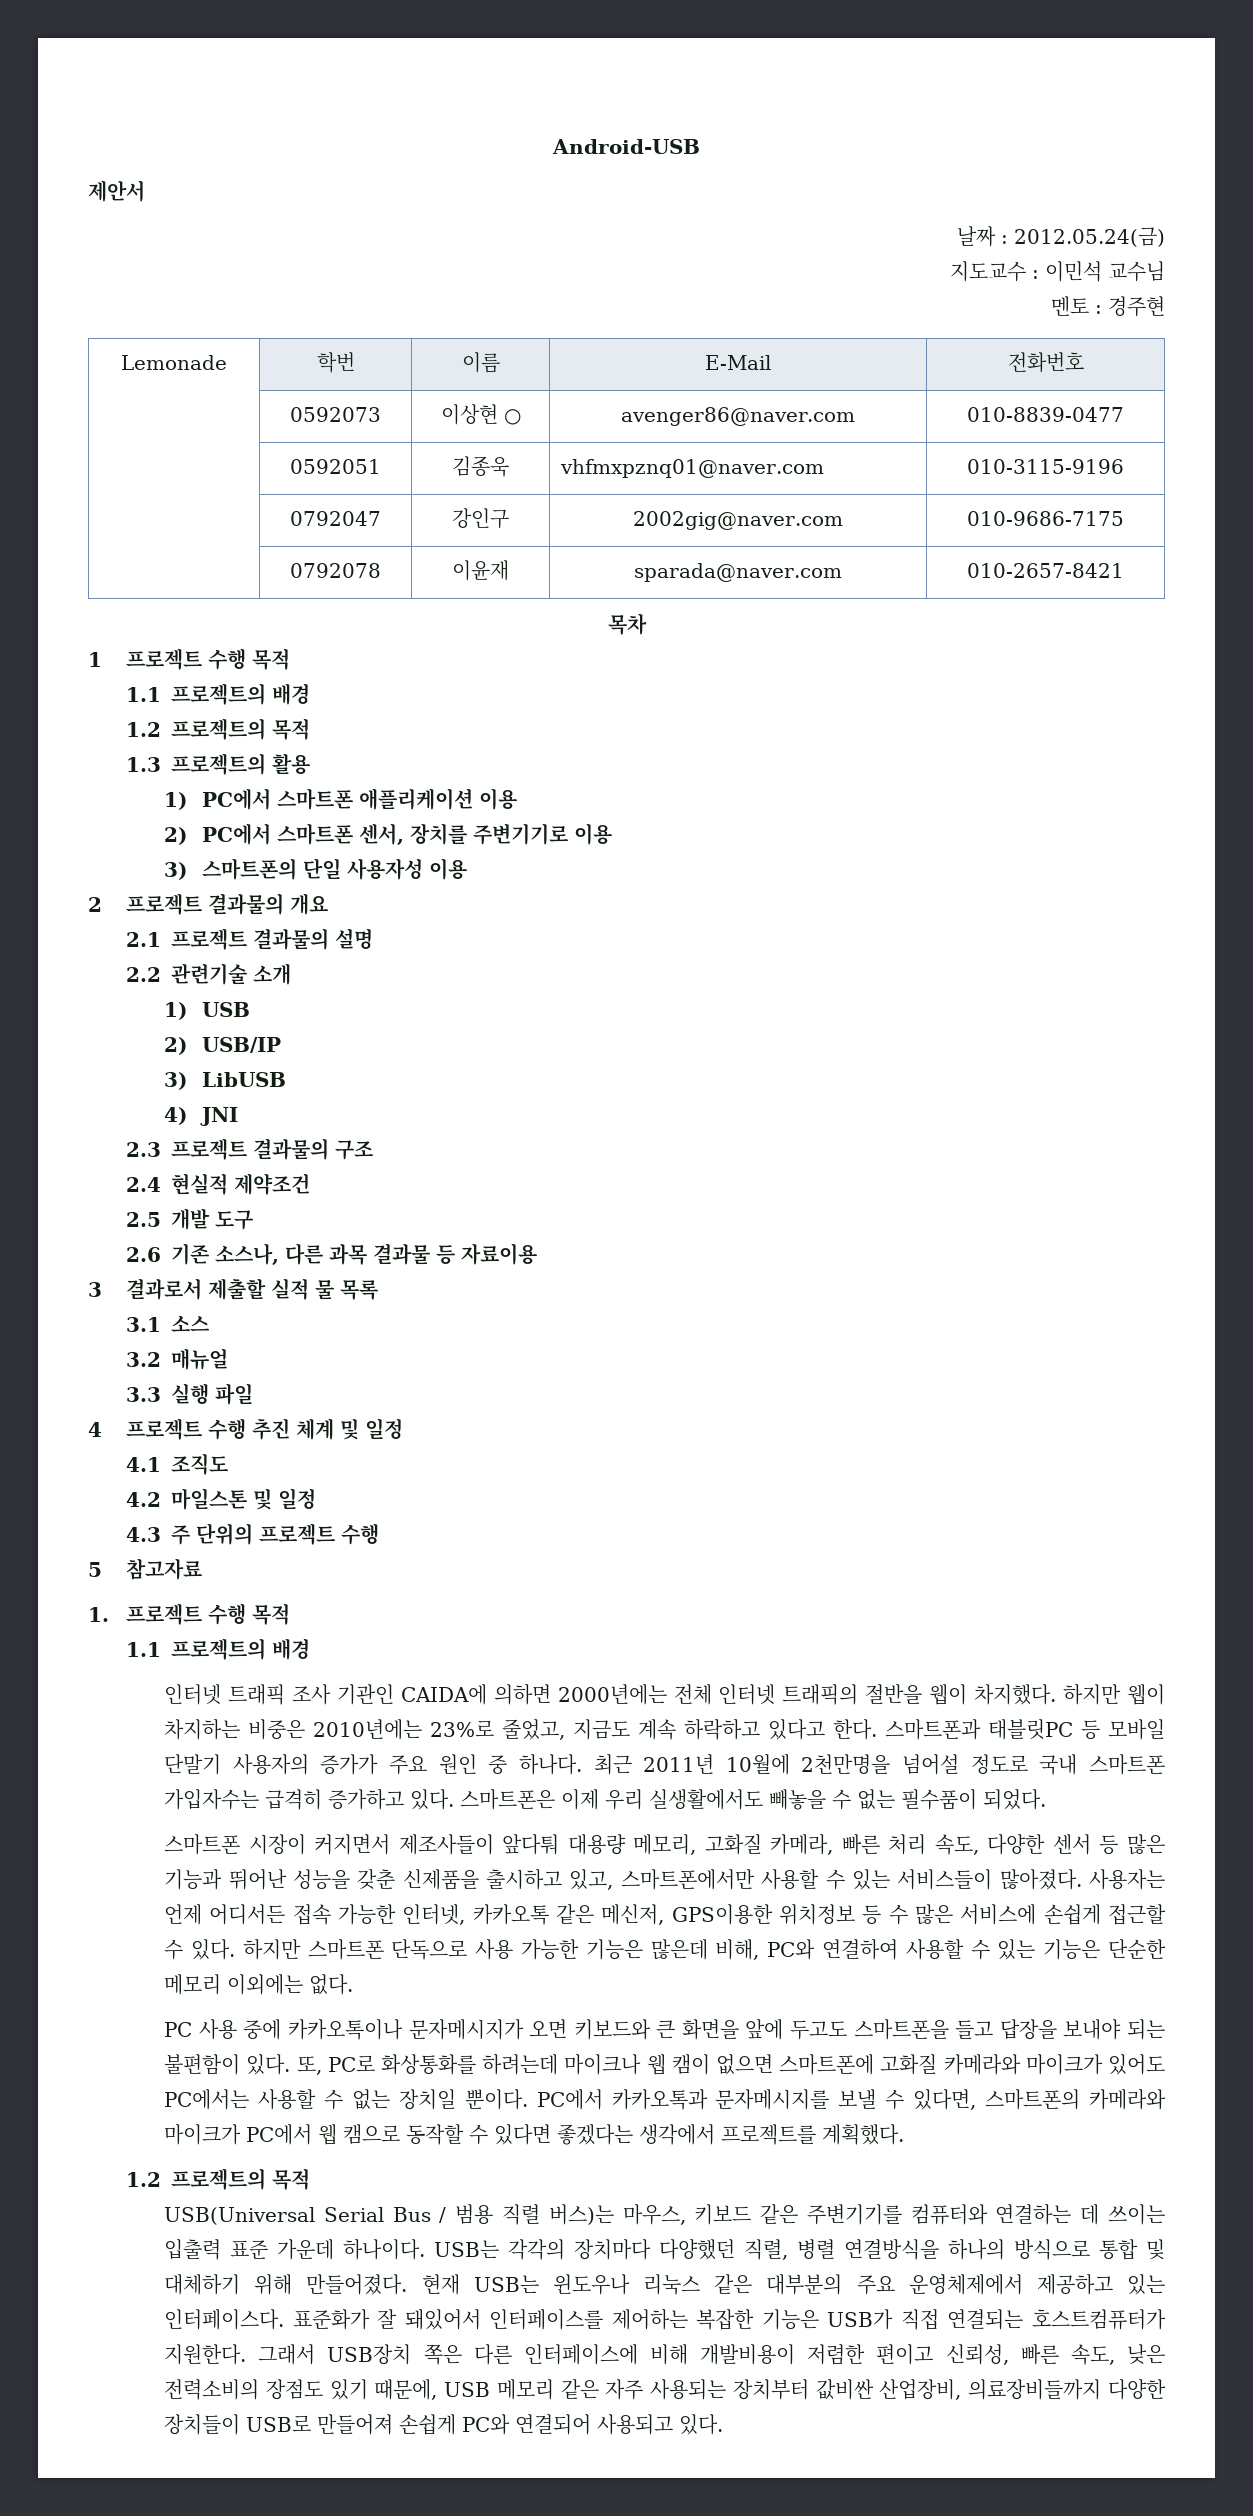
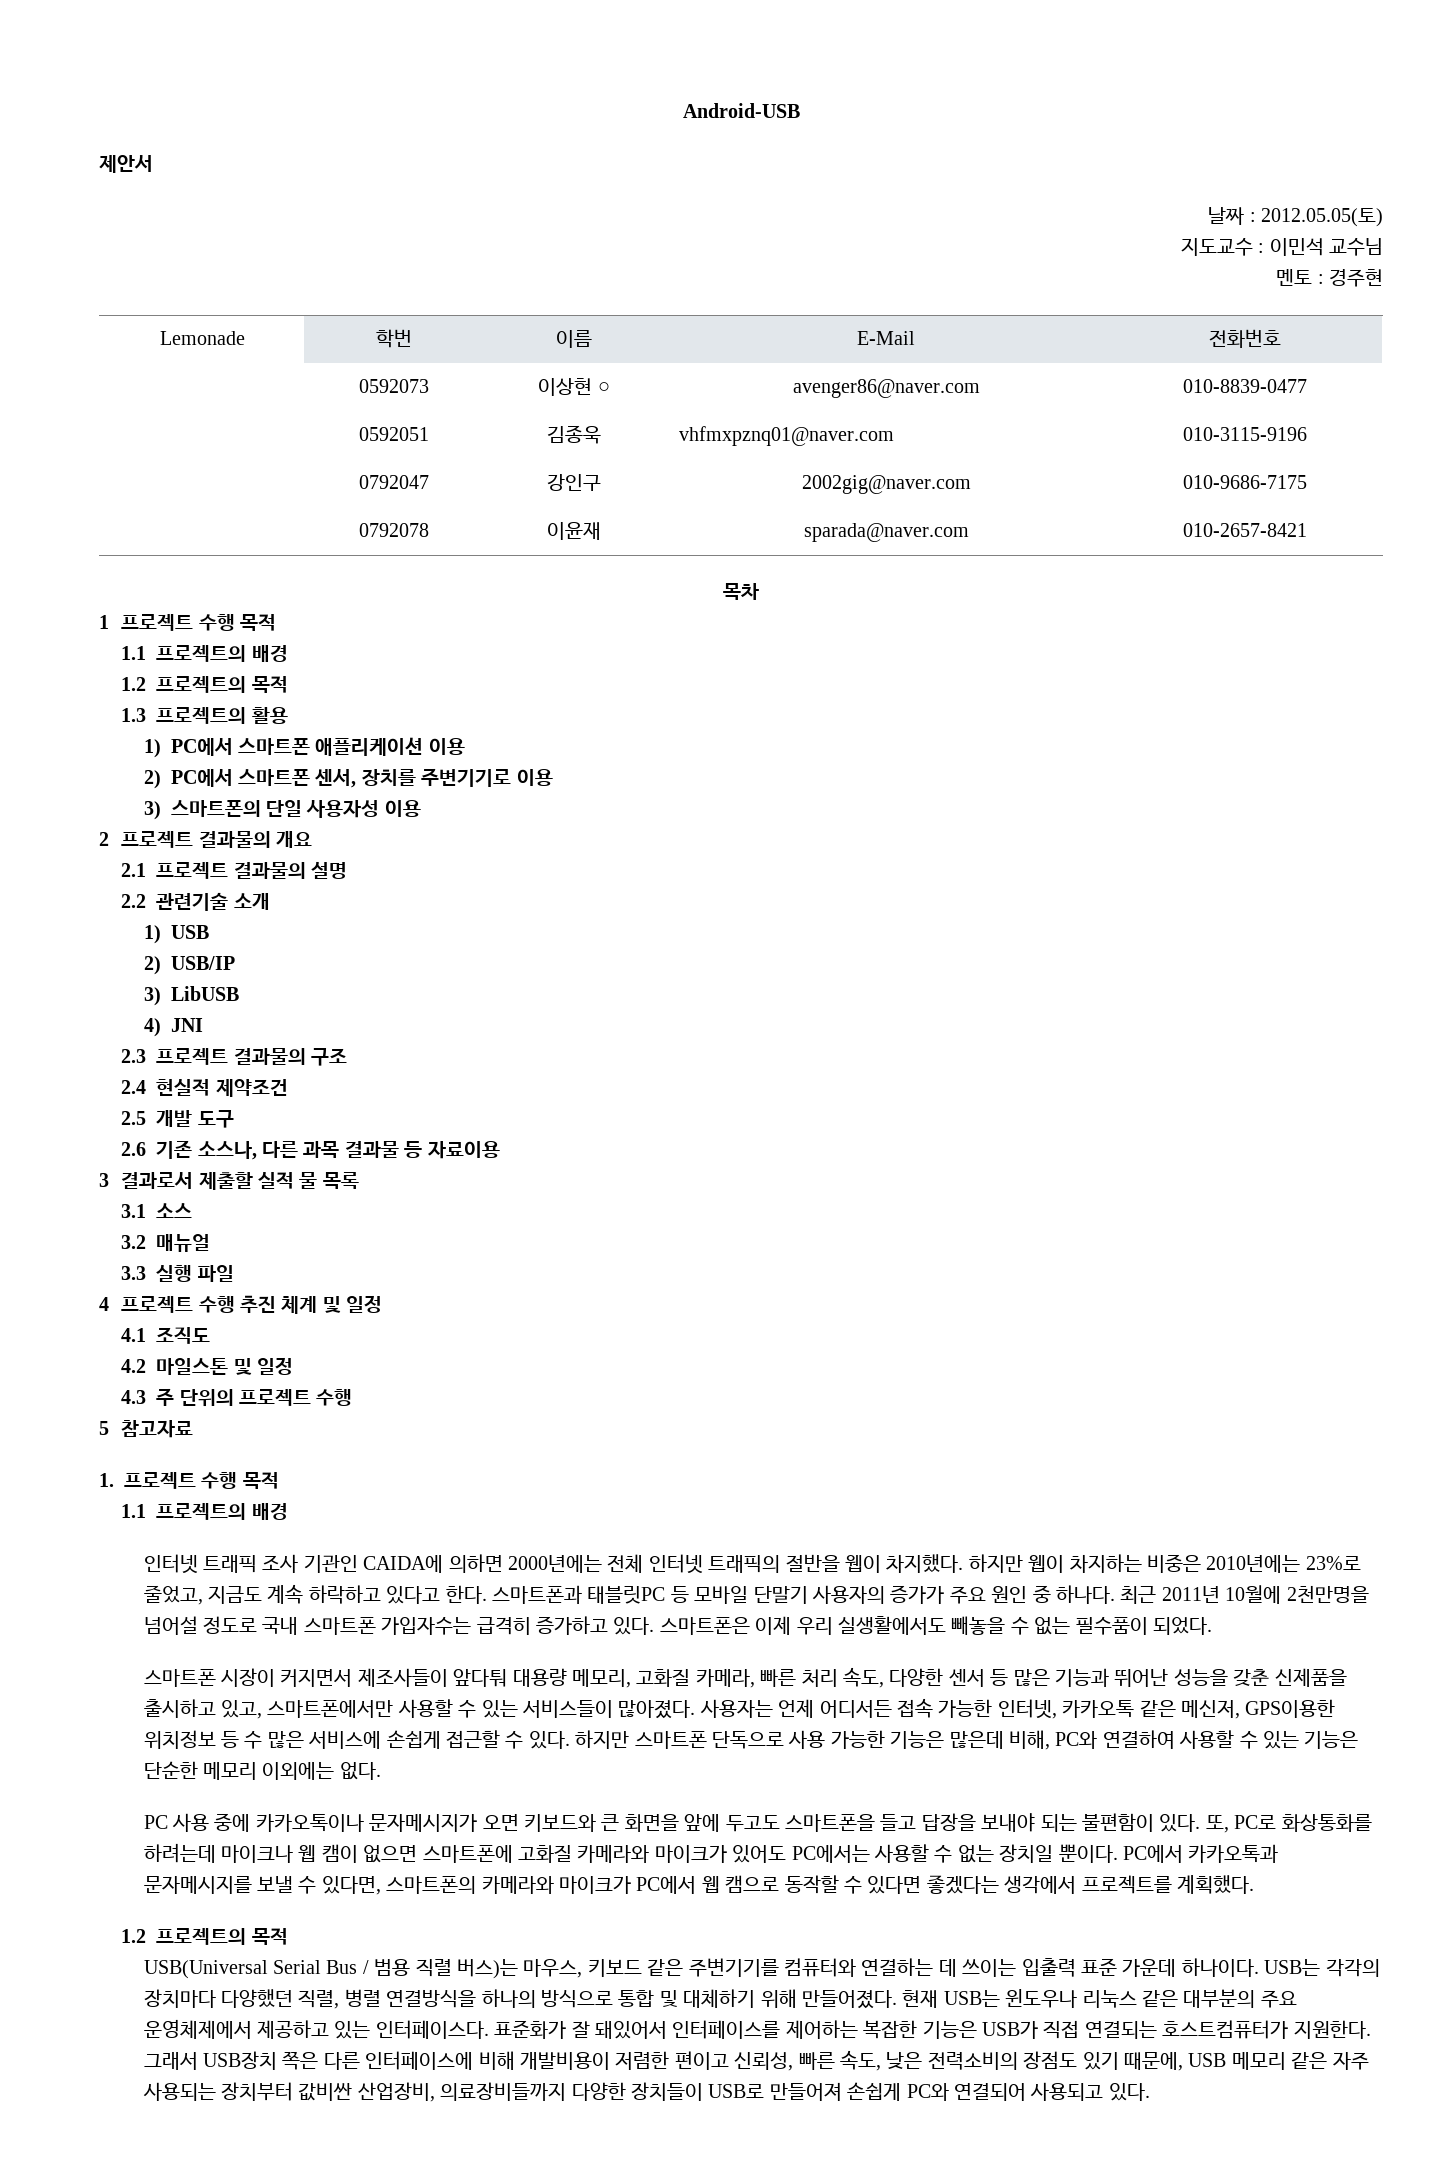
[1014,227,1165,247] 2012.05.24(금) -> [1261,208,1384,227] 2012.05.05(토)

